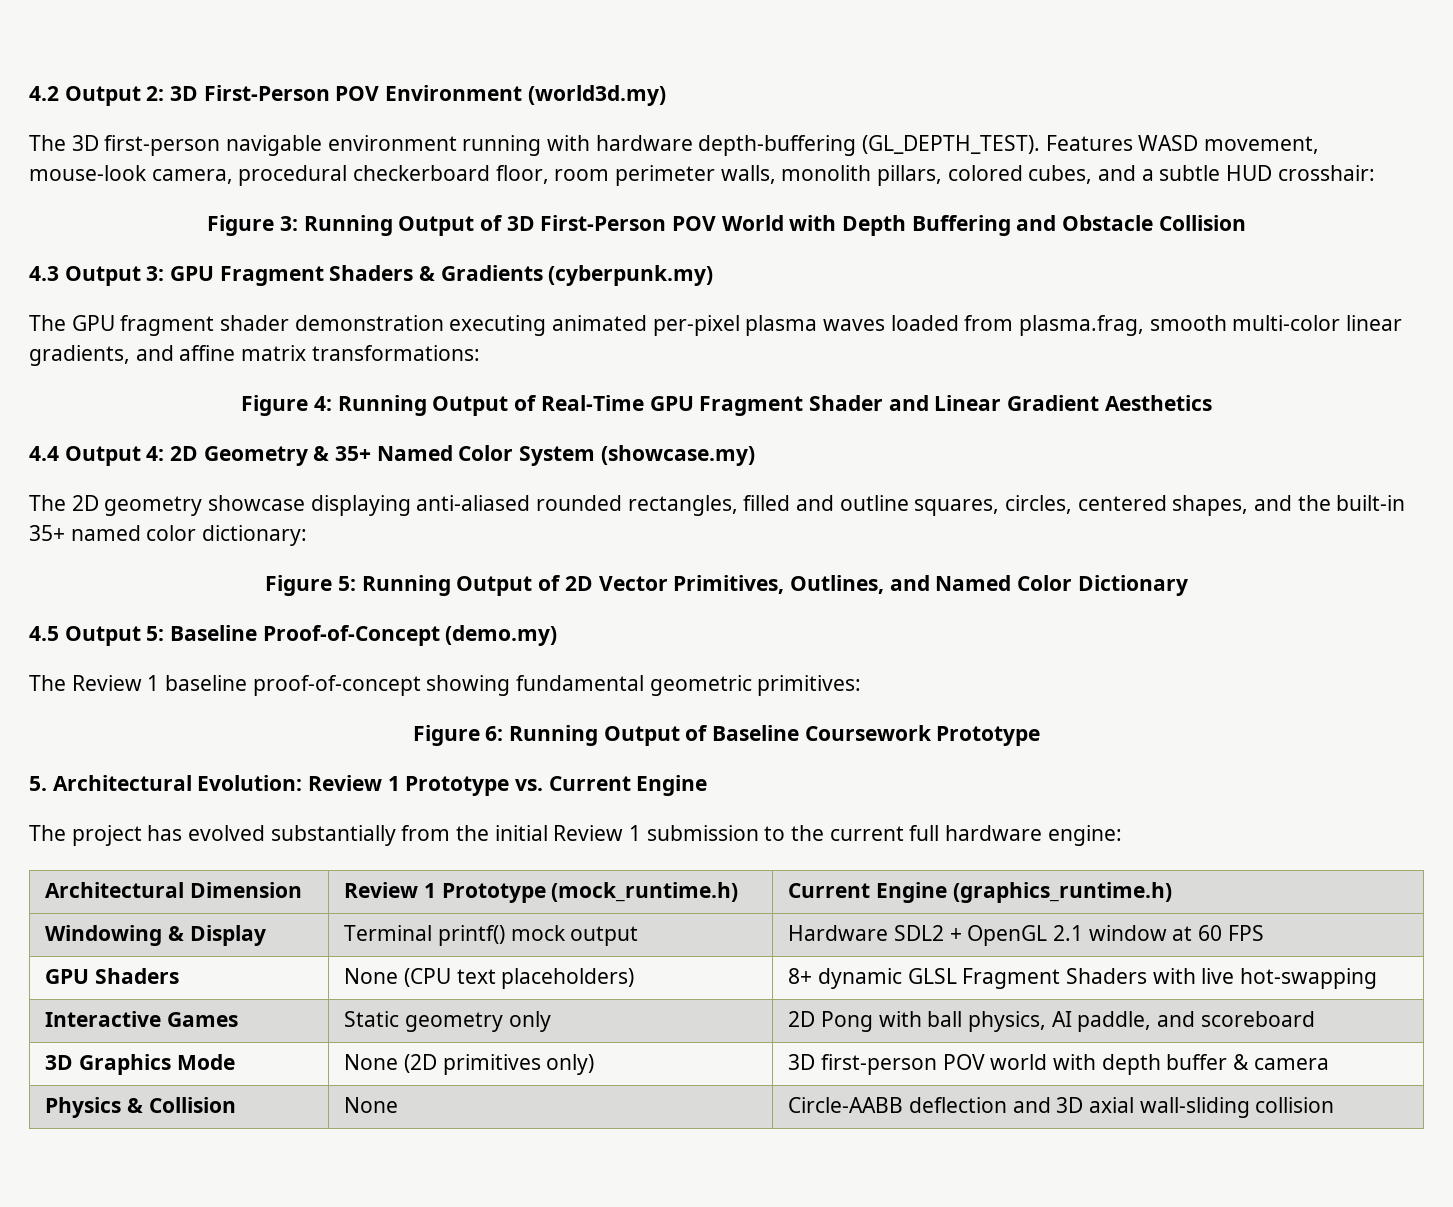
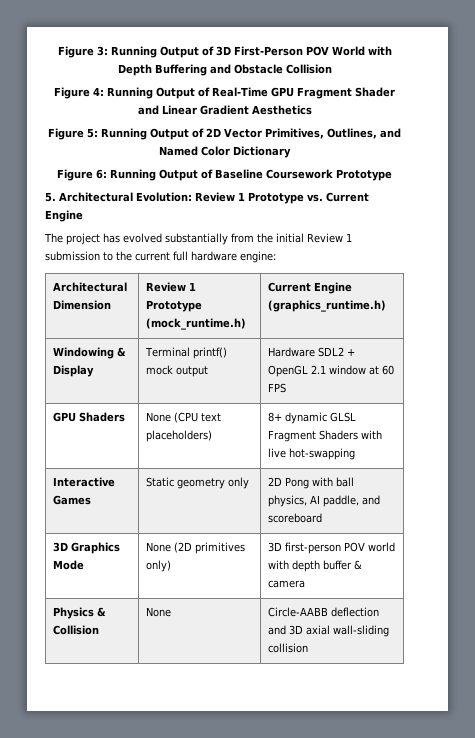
[29,85,666,106] [29,135,1320,156] [29,165,1375,186] 4.2 Output 2: 3D First-Person POV Environment (world3d.my) // The 3D first-person navigable environment running with hardware depth-buffering (GL_DEPTH_TEST). Features WASD movement, mouse-look camera, procedural checkerboard floor, room perimeter walls, monolith pillars, colored cubes, and a subtle HUD crosshair: // -> (57, 52) none
[29,265,714,286] [29,315,1403,336] [29,345,480,366] // 4.3 Output 3: GPU Fragment Shaders & Gradients (cyberpunk.my) // The GPU fragment shader demonstration executing animated per-pixel plasma waves loaded from plasma.frag, smooth multi-color linear gradients, and affine matrix transformations: -> (332, 69) none
[29,445,755,466] [29,495,1406,516] [29,525,308,546] // 4.4 Output 4: 2D Geometry & 35+ Named Color System (showcase.my) // The 2D geometry showcase displaying anti-aliased rounded rectangles, filled and outline squares, circles, centered shapes, and the built-in 35+ named color dictionary: -> (312, 110) none
[29,625,558,646] [29,675,862,696] // 4.5 Output 5: Baseline Proof-of-Concept (demo.my) // The Review 1 baseline proof-of-concept showing fundamental geometric primitives: -> (291, 152) none

